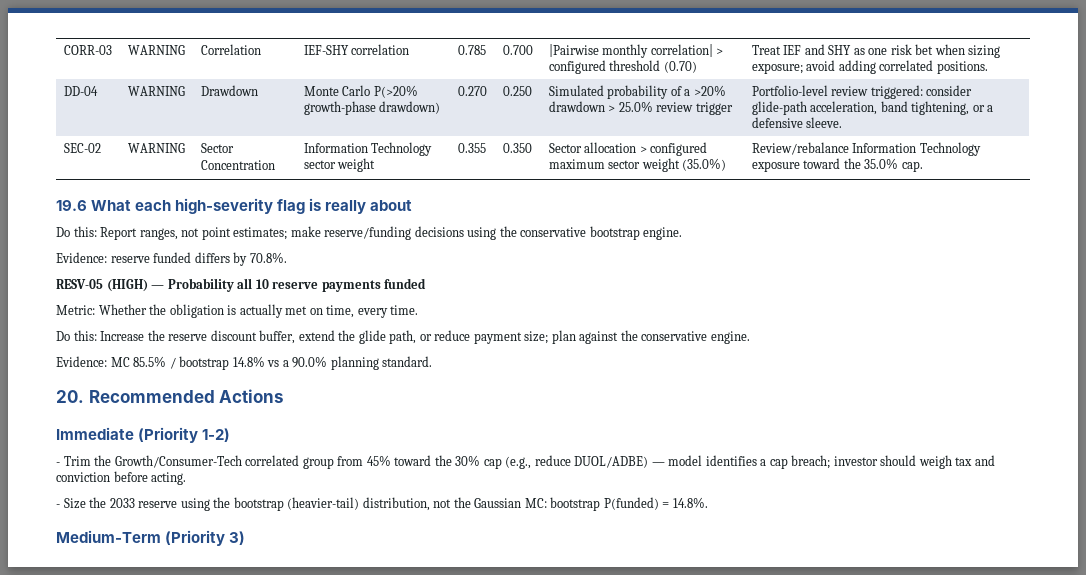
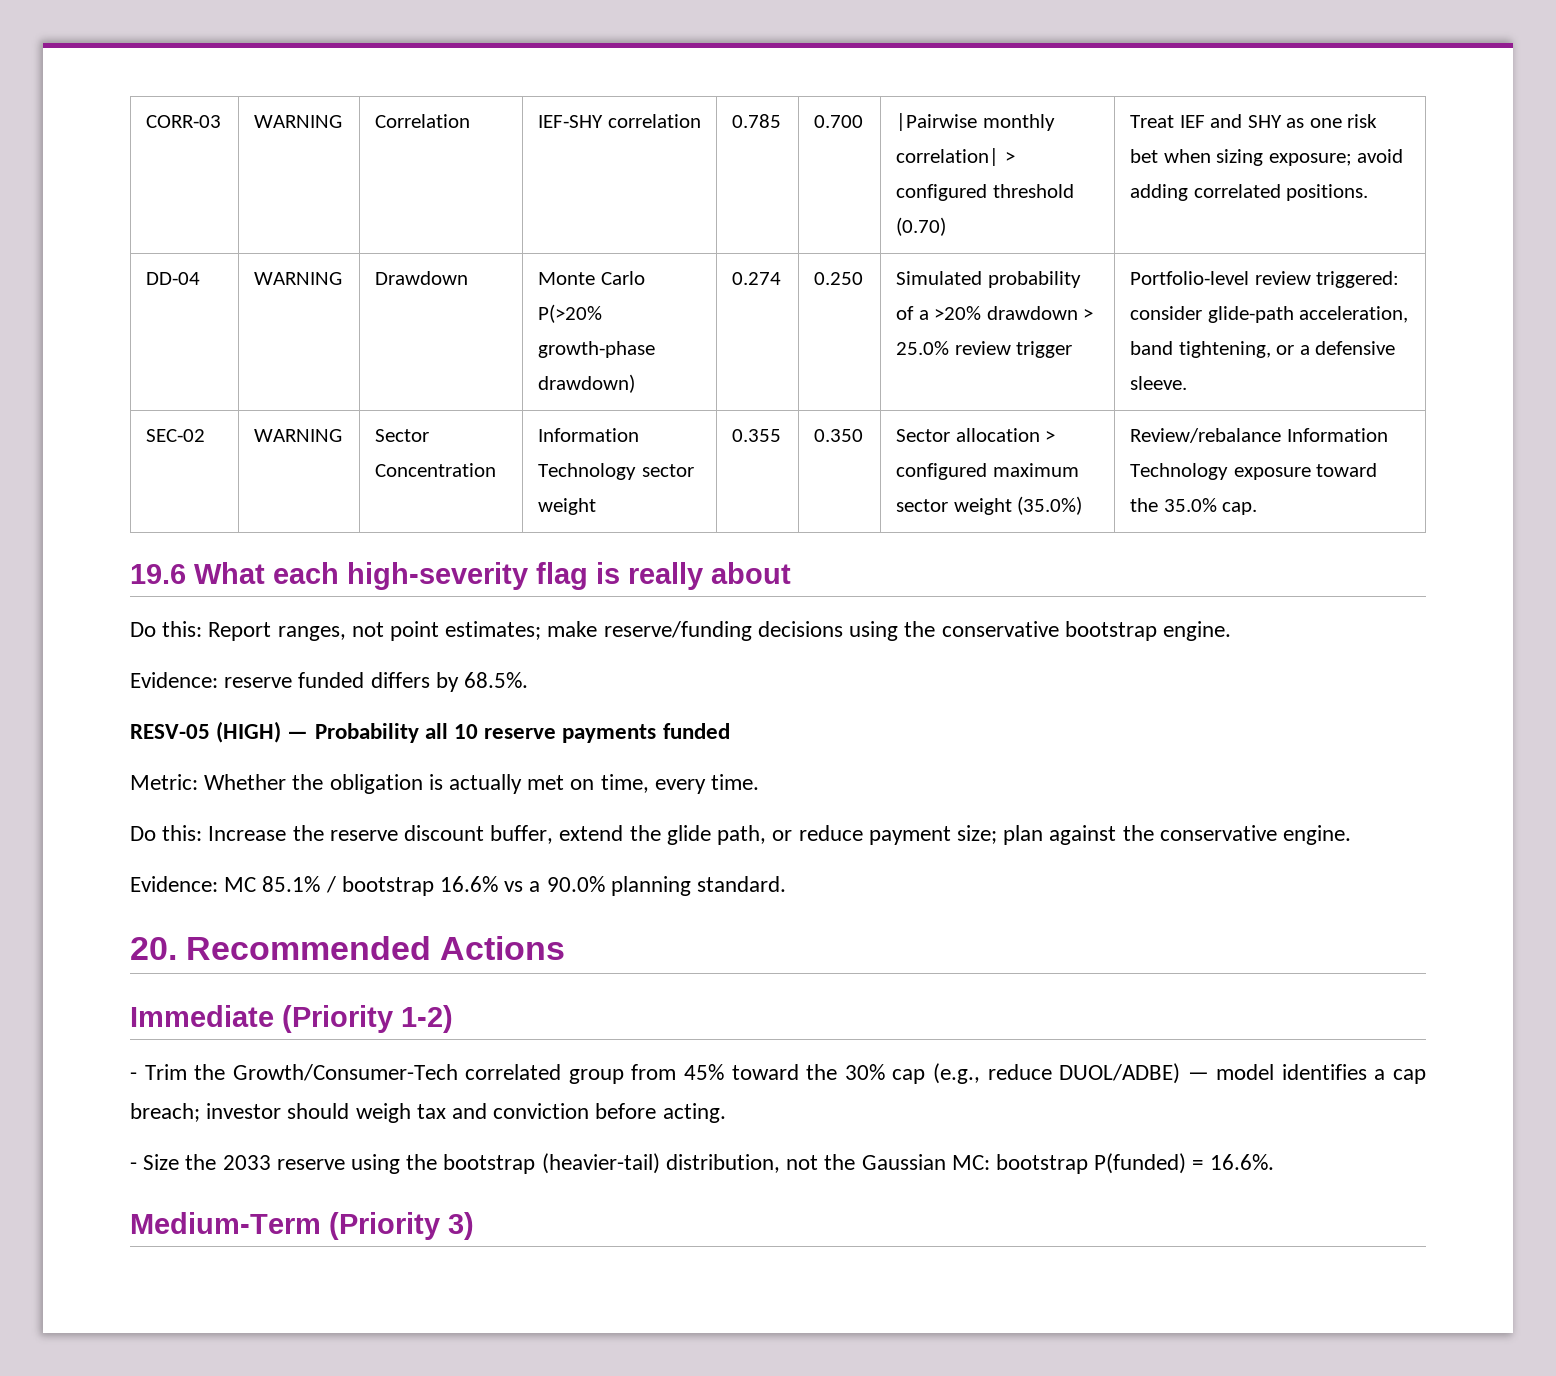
[457,86,487,96] 0.270 -> [732,272,782,285] 0.274
[249,252,287,263] 70.8%. -> [464,672,529,688] 68.5%.
[133,356,167,367] 85.5% -> [262,876,321,892] 85.1%
[232,356,265,367] 14.8% -> [440,876,499,892] 16.6%
[672,497,708,508] 14.8%. -> [1209,1154,1274,1170] 16.6%.

